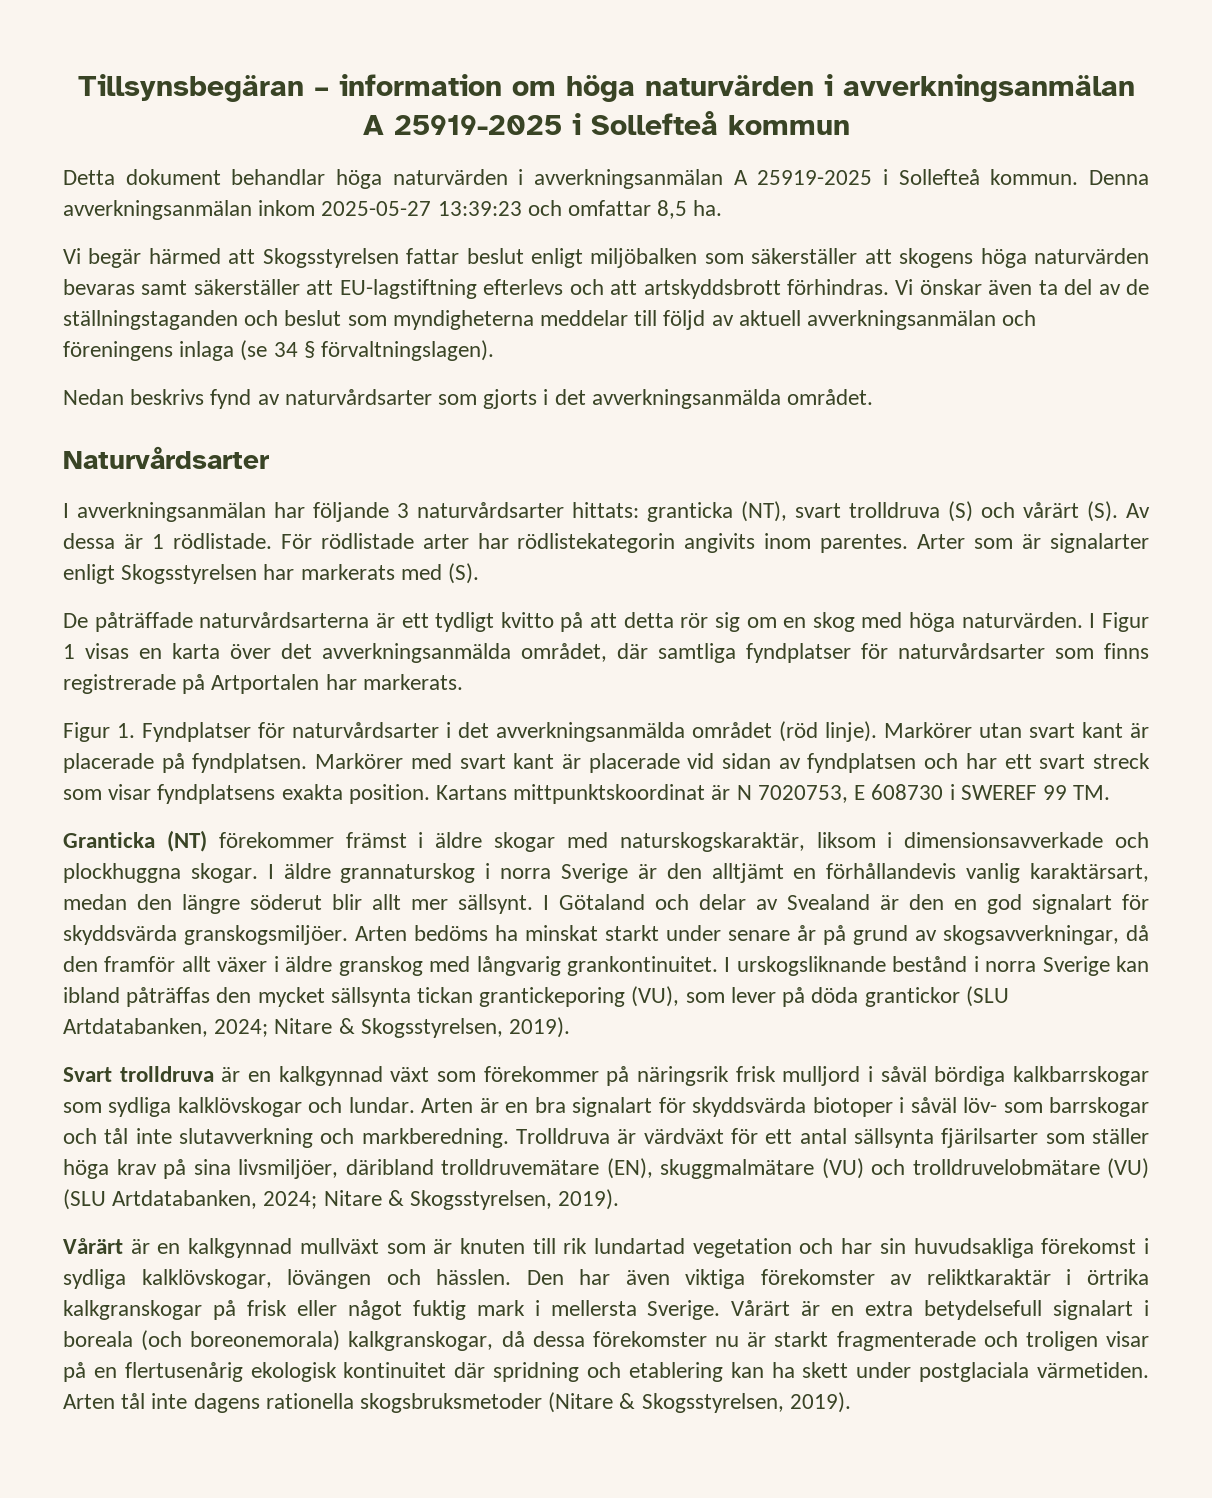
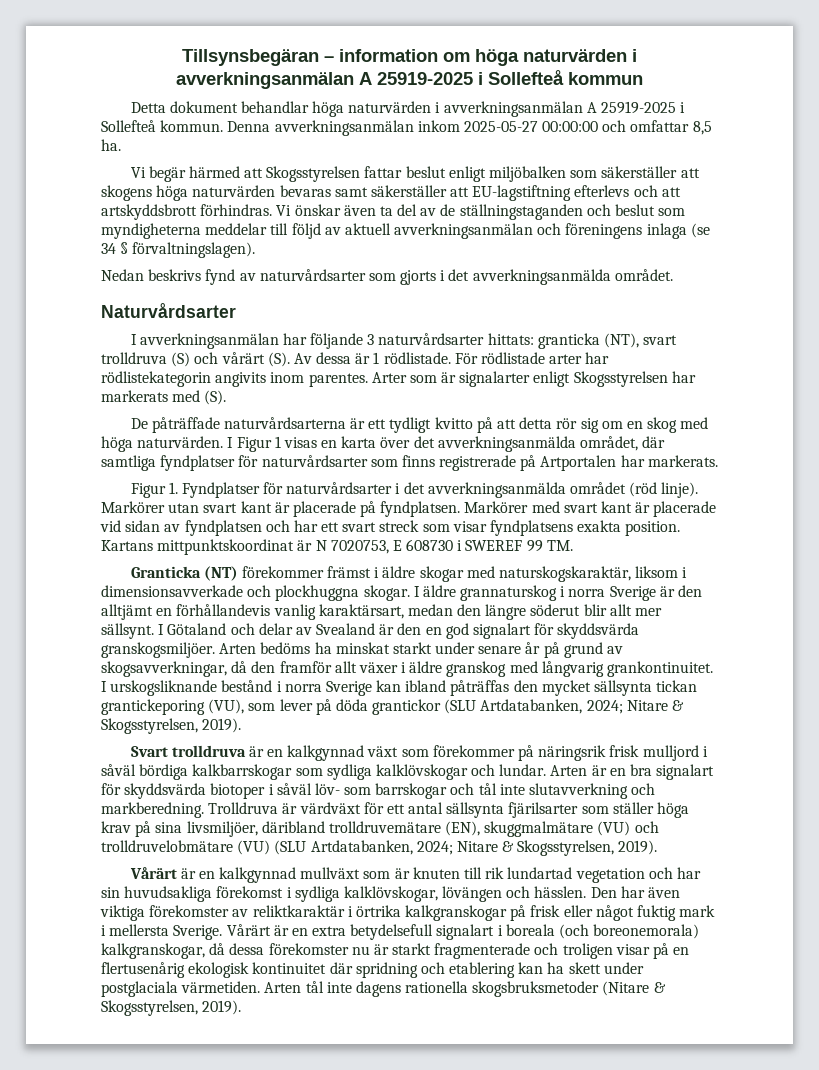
[437,201,522,216] 13:39:23 -> [542,121,599,132] 00:00:00

